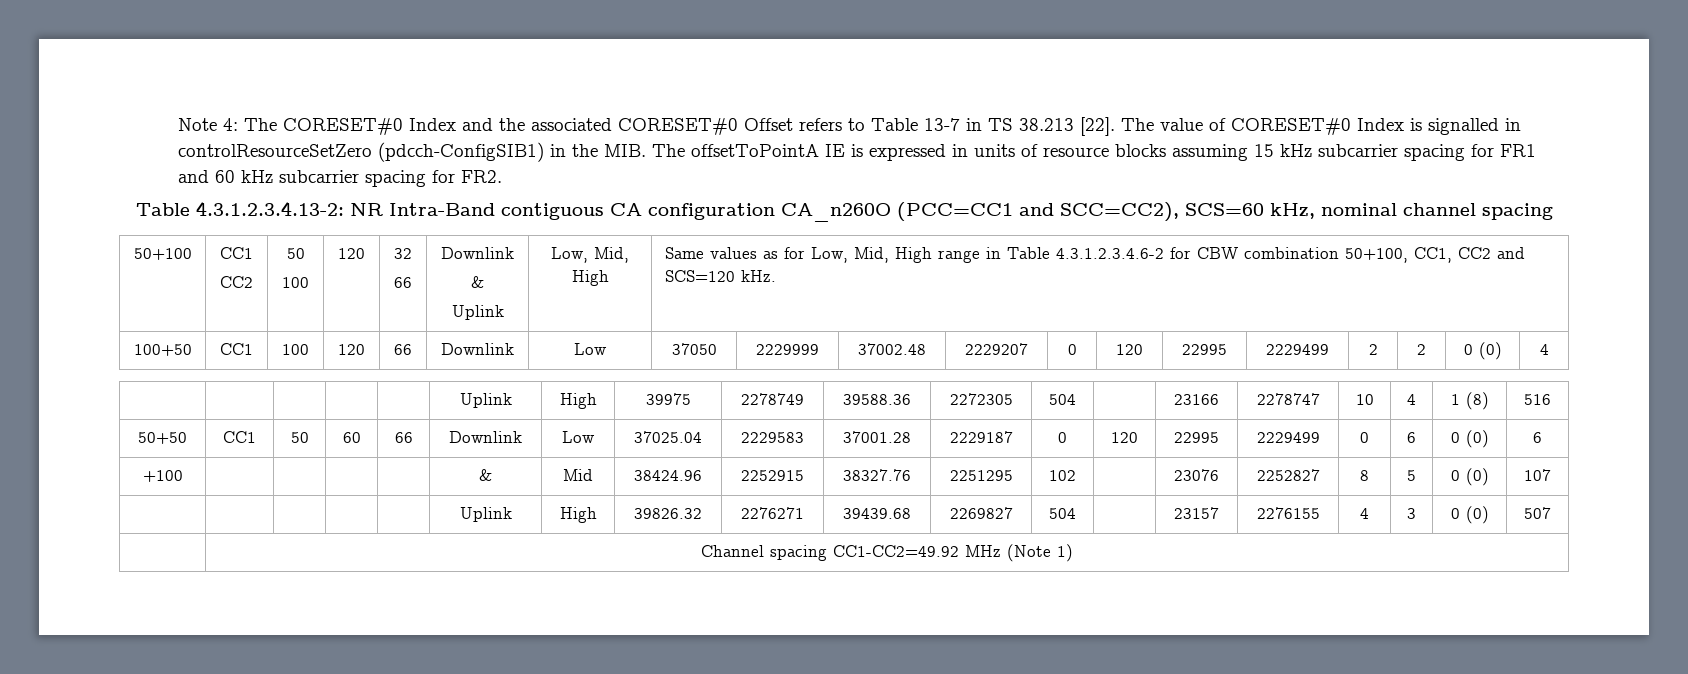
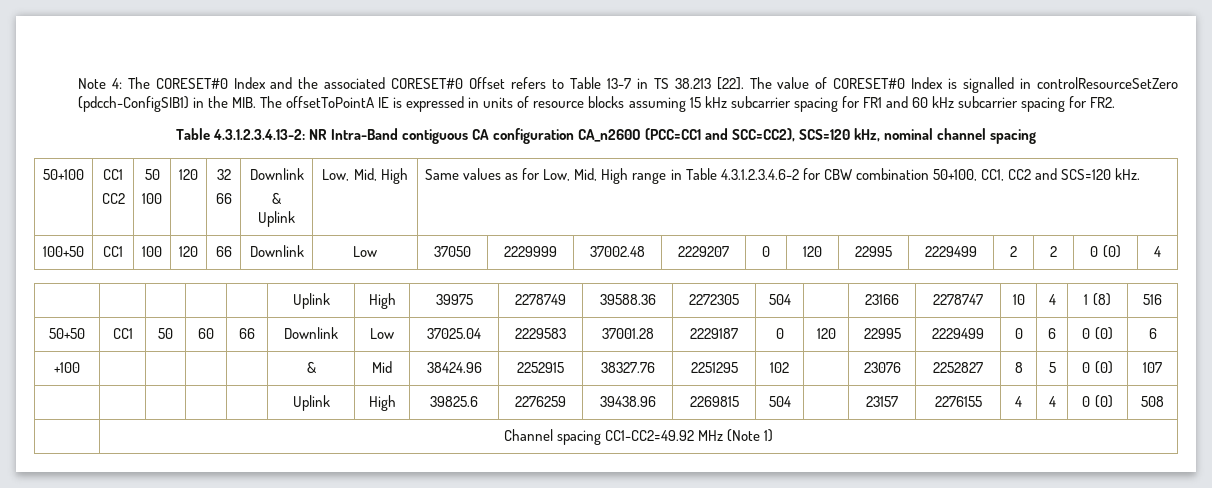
[1184,203,1264,216] SCS=60 -> [799,129,851,140] SCS=120
[634,508,702,519] [741,507,804,519] [843,508,911,519] [949,507,1013,519] 39826.32 | 2276271 | 39439.68 | 2269827 -> [430,396,478,407] [515,396,566,407] [599,396,656,407] [689,396,739,407] 39825.6 | 2276259 | 39438.96 | 2269815
[1407,508,1416,519] [1450,506,1489,524] [1524,507,1551,519] 3 | 0 (0) | 507 -> [1048,396,1056,407] [1082,395,1113,408] [1141,396,1164,407] 4 | 0 (0) | 508

